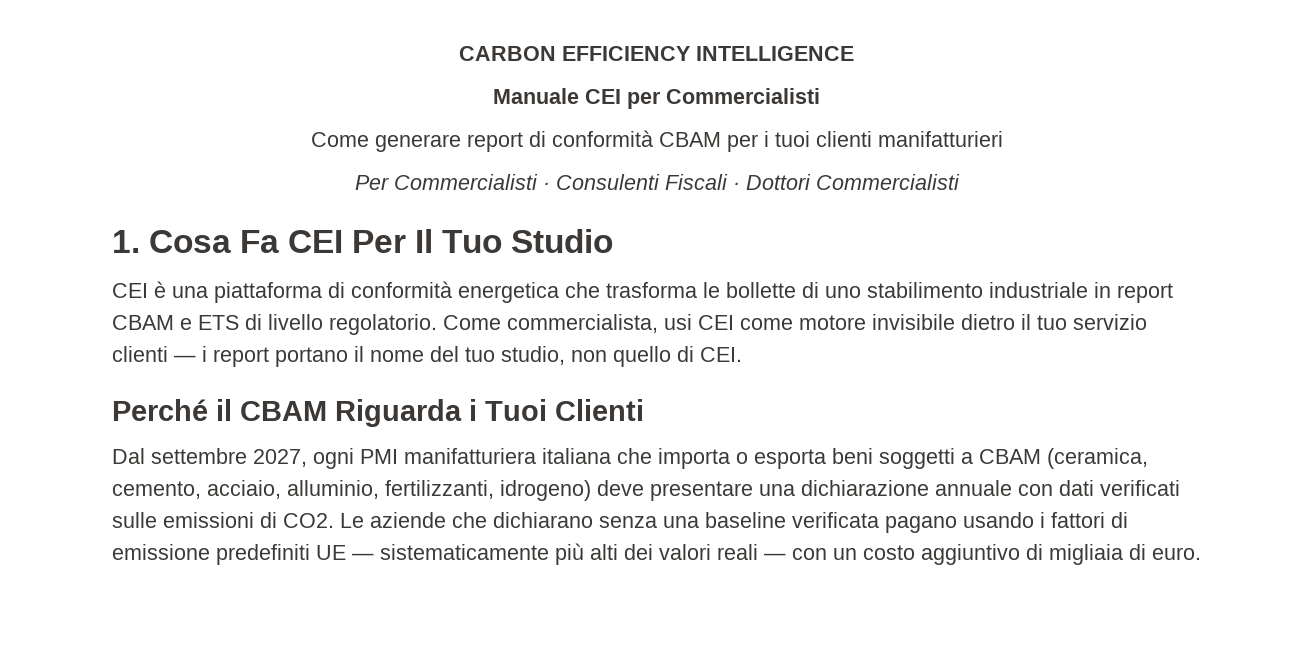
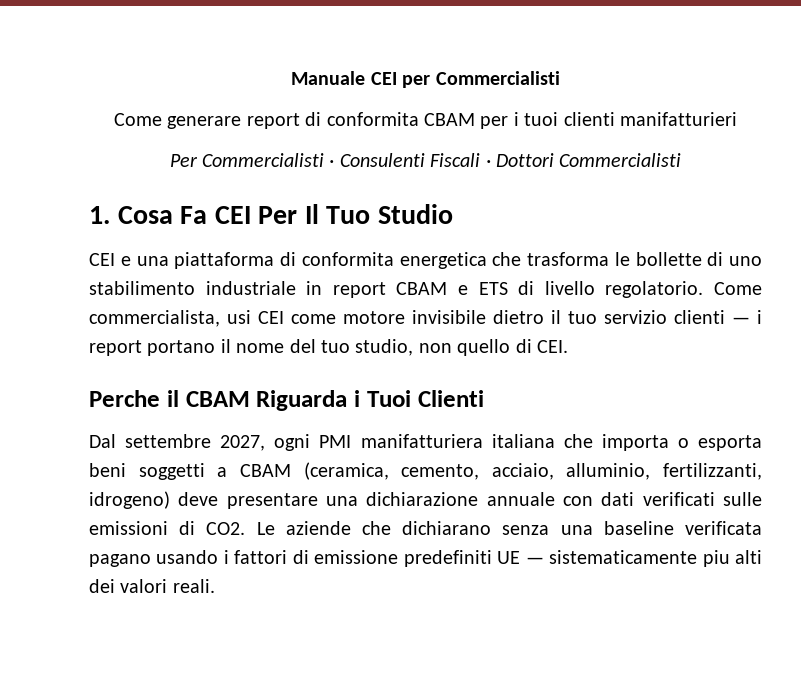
[459,46,854,61] CARBON EFFICIENCY INTELLIGENCE // -> (291, 78) none
[551,130,653,147] conformità -> [326,112,419,126] conformita
[154,281,166,298] è -> [120,256,131,266] e
[351,281,452,298] conformità -> [301,252,394,266] conformita
[112,399,208,421] Perché -> [89,390,160,407] Perche
[555,543,584,565] più -> [702,550,730,567] piu
[717,544,1201,565] reali — con un costo aggiuntivo di migliaia di euro. -> [172,579,215,593] reali.

